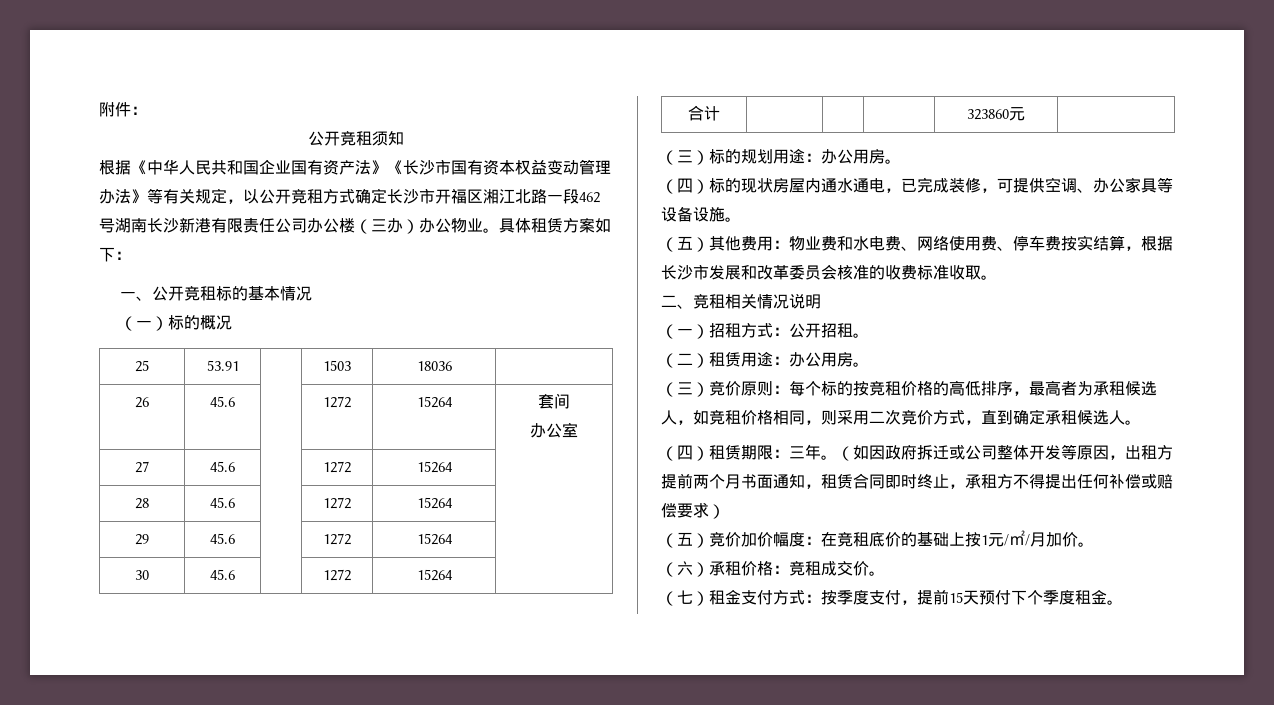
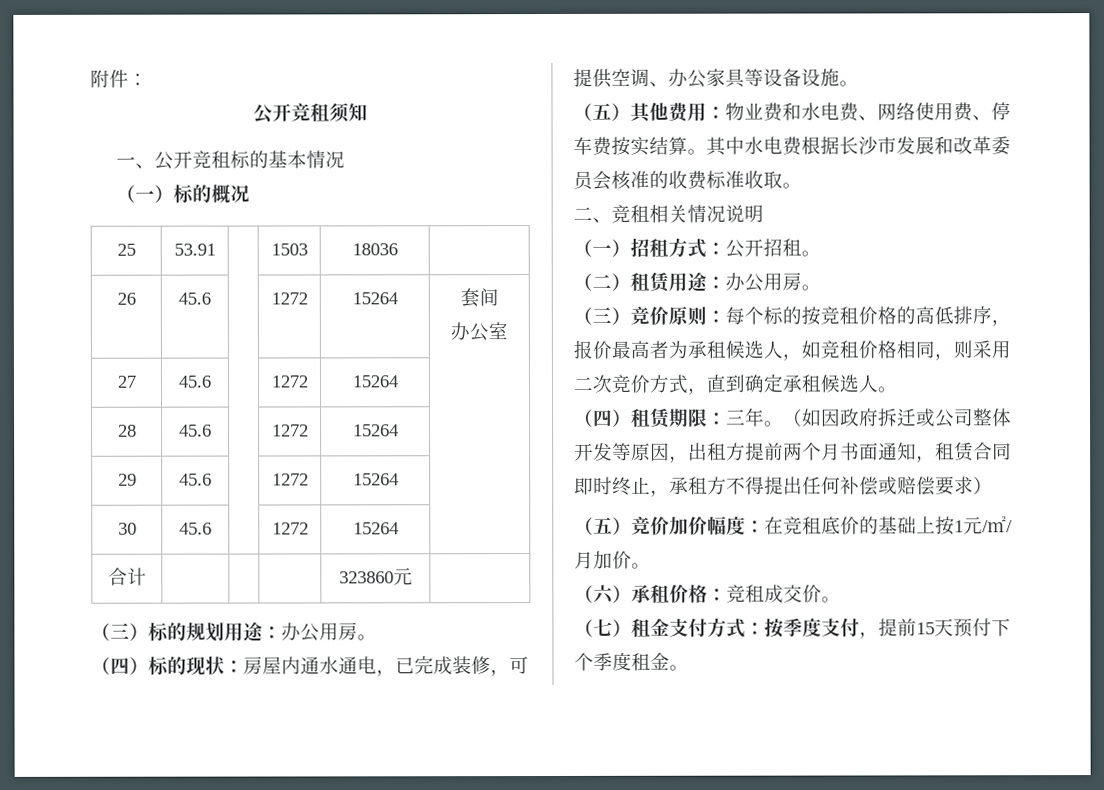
[99,159,611,175] [99,188,600,204] [99,217,611,234] [99,247,131,262] // 根据《中华人民共和国企业国有资产法》《长沙市国有资本权益变动管理办法》等有关规定，以公开竞租方式确定长沙市开福区湘江北路一段462号湖南长沙新港有限责任公司办公楼（三办）办公物业。具体租赁方案如下： -> (368, 112) none
(773, 185) none -> [224,660,244,673] ：
[1125,246,1141,251] ， -> [687,136,802,156] 。其中水电费
(1029, 393) none -> [573,339,612,359] 报价

